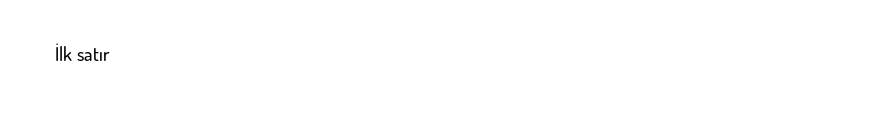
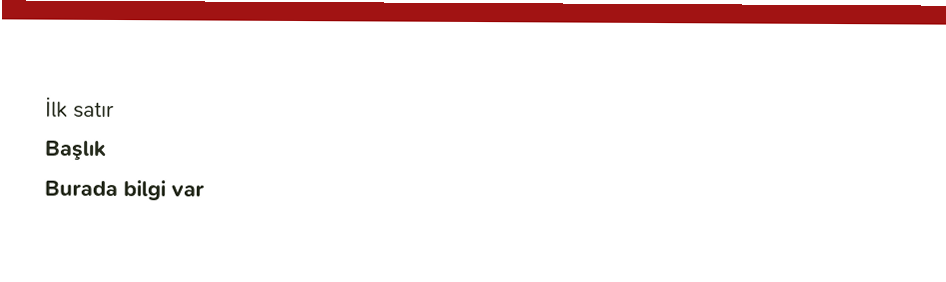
(111, 54) none -> [44,140,106,160] [44,180,205,201] // Başlık // Burada bilgi var

